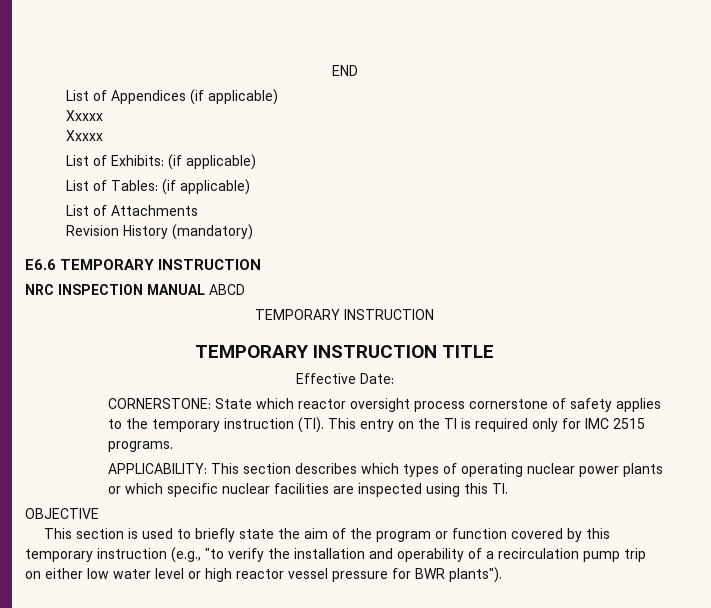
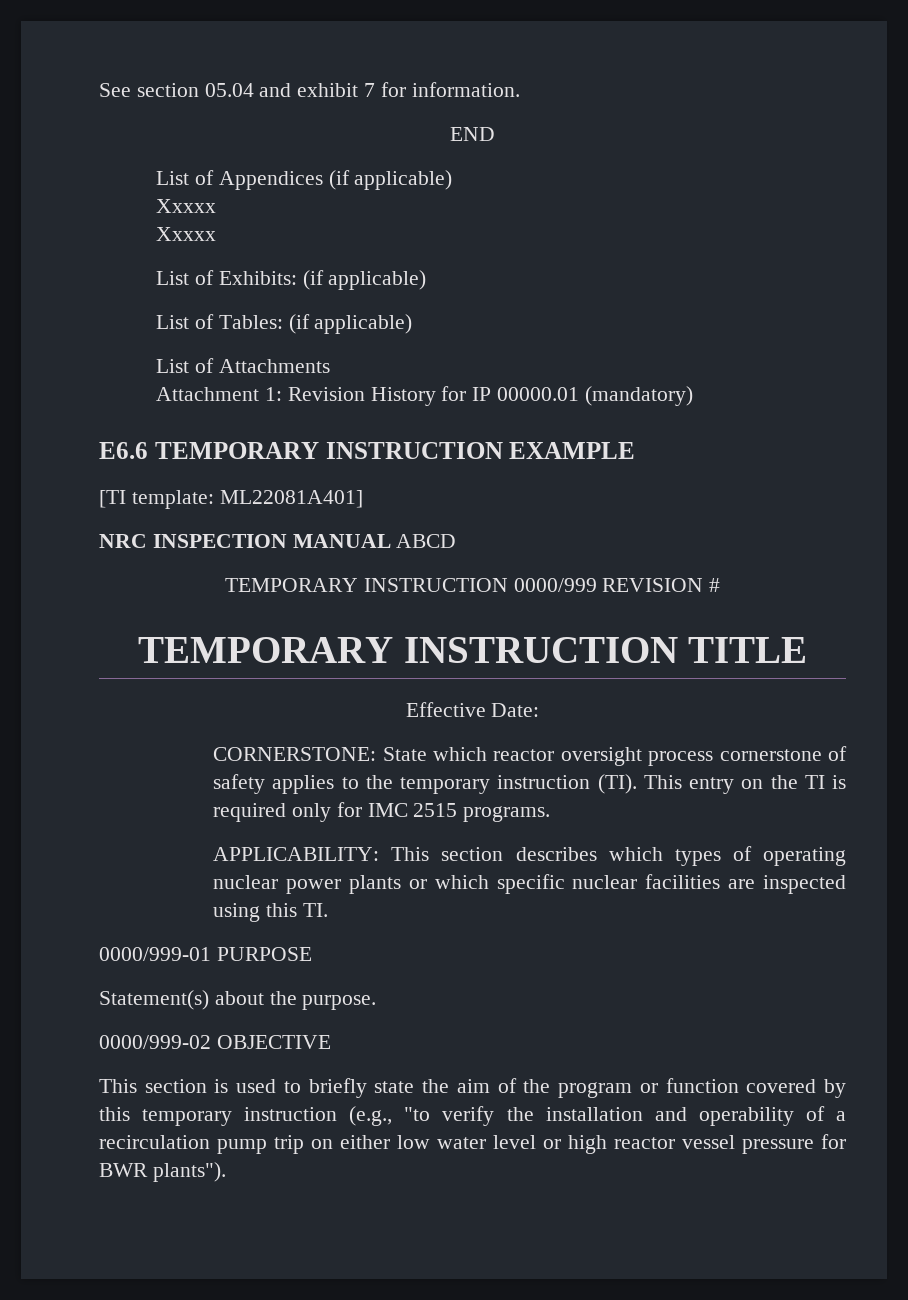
(331, 70) none -> [99,82,520,97] See section 05.04 and exhibit 7 for information. //
[66,225,169,239] Revision History -> [156,386,579,406] Attachment 1: Revision History for IP 00000.01
(262, 264) none -> [509,442,636,459] [99,490,363,509] EXAMPLE // [TI template: ML22081A401]
(434, 314) none -> [513,578,721,592] 0000/999 REVISION #
(508, 488) none -> [99,947,312,961] [99,990,377,1010] [99,1035,211,1049] 0000/999-01 PURPOSE // Statement(s) about the purpose. // 0000/999-02

